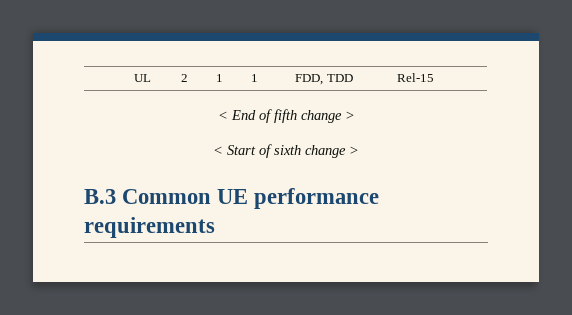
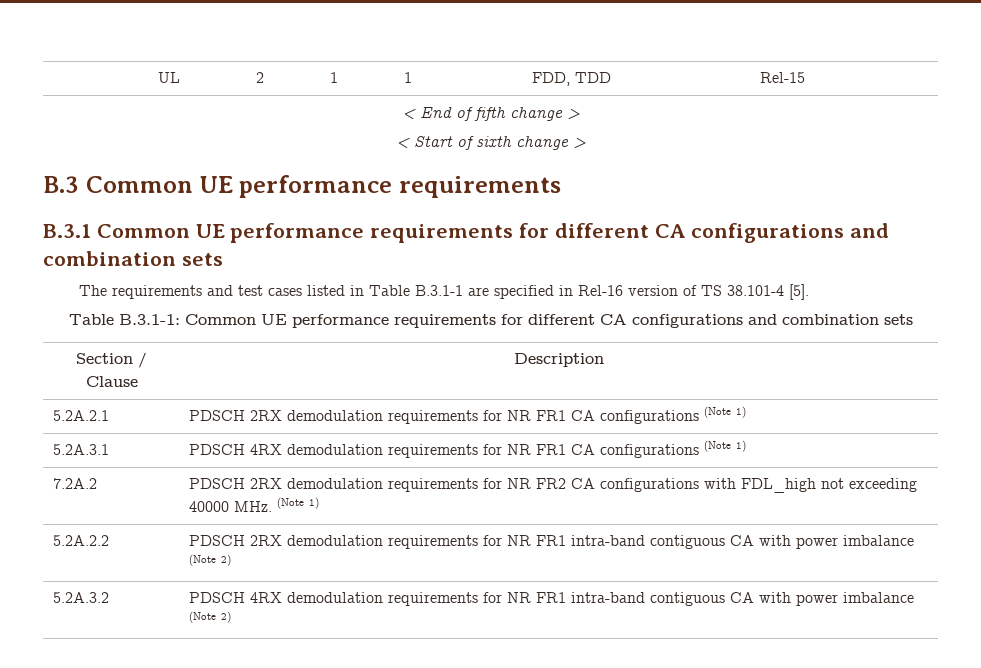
(215, 227) none -> [43,223,890,243] [43,251,223,266] [78,284,809,300] [68,314,913,328] [76,352,147,368] [85,376,138,387] [513,353,604,367] [53,410,110,421] [189,406,747,424] [53,444,110,455] [189,440,747,458] [53,478,98,489] [189,478,918,493] [189,497,320,512] [53,535,110,546] [189,535,915,549] [189,554,232,566] [53,592,110,603] [189,592,915,606] [189,611,232,623] // B.3.1 Common UE performance requirements for different CA configurations and combination sets // The requirements and test cases listed in Table B.3.1-1 are specified in Rel-16 version of TS 38.101-4 [5]. // Table B.3.1-1: Common UE performance requirements for different CA configurations and combination sets // Section / Clause | Description // 5.2A.2.1 | PDSCH 2RX demodulation requirements for NR FR1 CA configurations (Note 1) // 5.2A.3.1 | PDSCH 4RX demodulation requirements for NR FR1 CA configurations (Note 1) // 7.2A.2 | PDSCH 2RX demodulation requirements for NR FR2 CA configurations with FDL_high not exceeding 40000 MHz. (Note 1) // 5.2A.2.2 | PDSCH 2RX demodulation requirements for NR FR1 intra-band contiguous CA with power imbalance (Note 2) // 5.2A.3.2 | PDSCH 4RX demodulation requirements for NR FR1 intra-band contiguous CA with power imbalance (Note 2)

